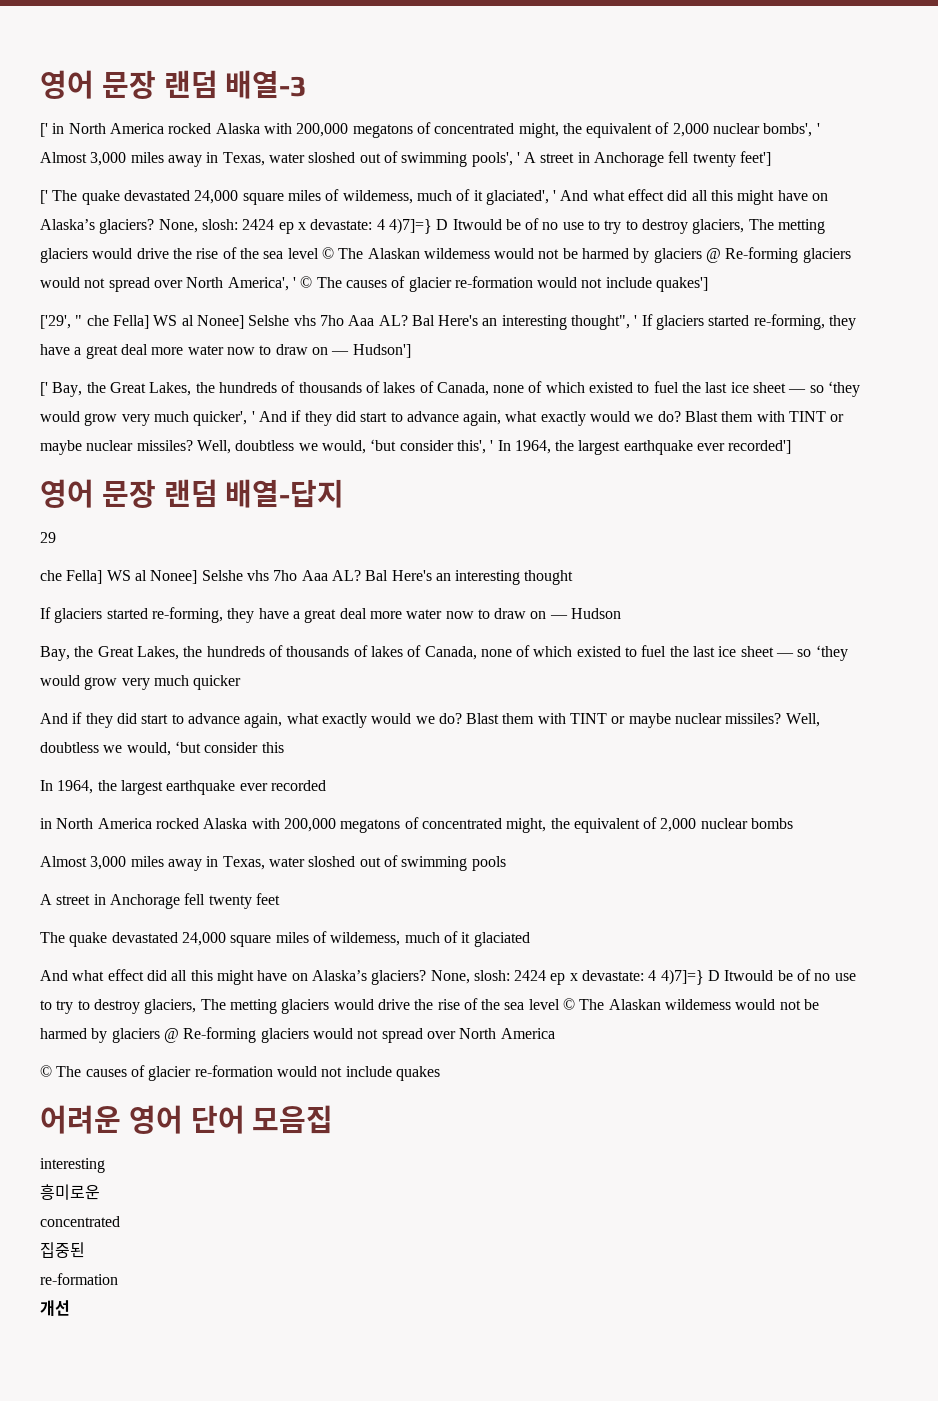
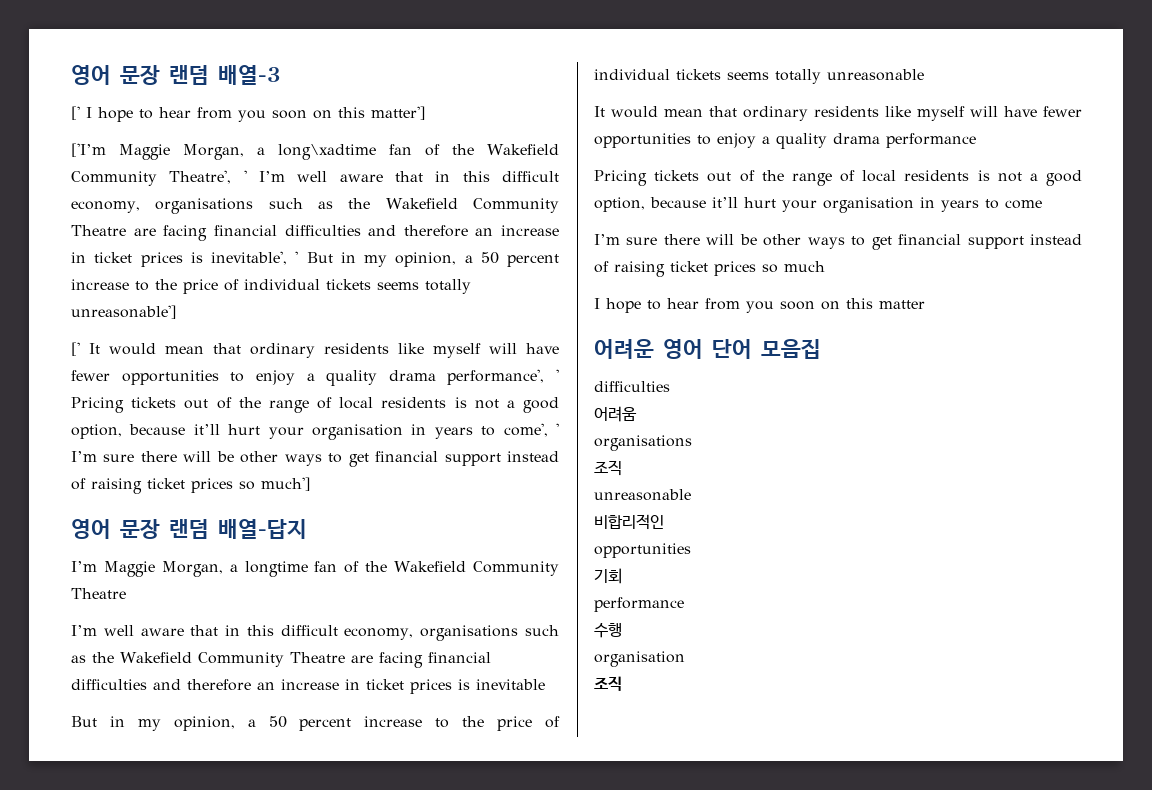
[52,122,820,138] [40,151,772,167] [40,189,829,205] [40,218,826,234] [40,247,851,263] [40,276,709,292] [40,314,857,330] [40,344,411,359] [40,381,861,397] [40,410,845,426] [40,439,792,455] [40,479,345,508] [40,532,56,543] [40,570,574,585] [40,607,622,623] [40,645,848,661] [40,675,242,690] [40,712,820,728] [40,741,284,756] [40,780,326,795] [40,817,794,833] [40,855,506,871] [40,893,280,909] [40,931,530,947] [40,969,856,985] [40,998,820,1014] [40,1027,555,1043] [40,1065,440,1081] [40,1105,334,1134] [40,1158,105,1173] [40,1184,100,1200] [40,1216,120,1227] [40,1242,85,1258] [40,1273,118,1285] [40,1300,70,1316] in North America rocked Alaska with 200,000 megatons of concentrated might, the equivalent of 2,000 nuclear bombs', ' Almost 3,000 miles away in Texas, water sloshed out of swimming pools', ' A street in Anchorage fell twenty feet'] // [' The quake devastated 24,000 square miles of wildemess, much of it glaciated', ' And what effect did all this might have on Alaska’s glaciers? None, slosh: 2424 ep x devastate: 4 4)7]=} D Itwould be of no use to try to destroy glaciers, The metting glaciers would drive the rise of the sea level © The Alaskan wildemess would not be harmed by glaciers @ Re-forming glaciers would not spread over North America', ' © The causes of glacier re-formation would not include quakes'] // ['29', " che Fella] WS al Nonee] Selshe vhs 7ho Aaa AL? Bal Here's an interesting thought", ' If glaciers started re-forming, they have a great deal more water now to draw on — Hudson'] // [' Bay, the Great Lakes, the hundreds of thousands of lakes of Canada, none of which existed to fuel the last ice sheet — so ‘they would grow very much quicker', ' And if they did start to advance again, what exactly would we do? Blast them with TINT or maybe nuclear missiles? Well, doubtless we would, ‘but consider this', ' In 1964, the largest earthquake ever recorded'] // 영어 문장 랜덤 배열-답지 // 29 // che Fella] WS al Nonee] Selshe vhs 7ho Aaa AL? Bal Here's an interesting thought // If glaciers started re-forming, they have a great deal more water now to draw on — Hudson // Bay, the Great Lakes, the hundreds of thousands of lakes of Canada, none of which existed to fuel the last ice sheet — so ‘they would grow very much quicker // And if they did start to advance again, what exactly would we do? Blast them with TINT or maybe nuclear missiles? Well, doubtless we would, ‘but consider this // In 1964, the largest earthquake ever recorded // in North America rocked Alaska with 200,000 megatons of concentrated might, the equivalent of 2,000 nuclear bombs // Almost 3,000 miles away in Texas, water sloshed out of swimming pools // A street in Anchorage fell twenty feet // The quake devastated 24,000 square miles of wildemess, much of it glaciated // And what effect did all this might have on Alaska’s glaciers? None, slosh: 2424 ep x devastate: 4 4)7]=} D Itwould be of no use to try to destroy glaciers, The metting glaciers would drive the rise of the sea level © The Alaskan wildemess would not be harmed by glaciers @ Re-forming glaciers would not spread over North America // © The causes of glacier re-formation would not include quakes // 어려운 영어 단어 모음집 // interesting // 흥미로운 // concentrated // 집중된 // re-formation // 개선 -> [86,106,426,122] [71,143,560,160] [71,170,559,186] [71,198,559,214] [71,225,559,241] [71,251,559,267] [71,279,471,294] [71,305,177,319] [71,342,559,358] [71,369,559,386] [71,397,559,413] [71,423,559,440] [71,451,559,467] [71,477,311,494] [71,519,307,539] [71,561,559,577] [71,588,126,599] [71,625,559,641] [71,652,491,668] [71,679,545,694] [71,716,561,731] [594,69,924,84] [594,106,1082,121] [594,133,976,149] [594,170,1082,186] [594,197,1042,213] [594,234,1082,250] [594,261,825,277] [594,298,925,313] [594,339,821,359] [594,381,670,392] [594,406,637,422] [594,435,692,451] [594,460,622,476] [594,489,691,501] [594,514,664,530] [594,543,691,558] [594,568,622,584] [594,597,684,612] [594,622,622,638] [594,651,685,667] [594,676,622,691] I hope to hear from you soon on this matter'] // ['I’m Maggie Morgan, a long\xadtime fan of the Wakefield Community Theatre', ' I’m well aware that in this difficult economy, organisations such as the Wakefield Community Theatre are facing financial difficulties and therefore an increase in ticket prices is inevitable', ' But in my opinion, a 50 percent increase to the price of individual tickets seems totally unreasonable'] // [' It would mean that ordinary residents like myself will have fewer opportunities to enjoy a quality drama performance', ' Pricing tickets out of the range of local residents is not a good option, because it’ll hurt your organisation in years to come', ' I’m sure there will be other ways to get financial support instead of raising ticket prices so much'] // 영어 문장 랜덤 배열-답지 // I’m Maggie Morgan, a longtime fan of the Wakefield Community Theatre // I’m well aware that in this difficult economy, organisations such as the Wakefield Community Theatre are facing financial difficulties and therefore an increase in ticket prices is inevitable // But in my opinion, a 50 percent increase to the price of individual tickets seems totally unreasonable // It would mean that ordinary residents like myself will have fewer opportunities to enjoy a quality drama performance // Pricing tickets out of the range of local residents is not a good option, because it’ll hurt your organisation in years to come // I’m sure there will be other ways to get financial support instead of raising ticket prices so much // I hope to hear from you soon on this matter // 어려운 영어 단어 모음집 // difficulties // 어려움 // organisations // 조직 // unreasonable // 비합리적인 // opportunities // 기회 // performance // 수행 // organisation // 조직

